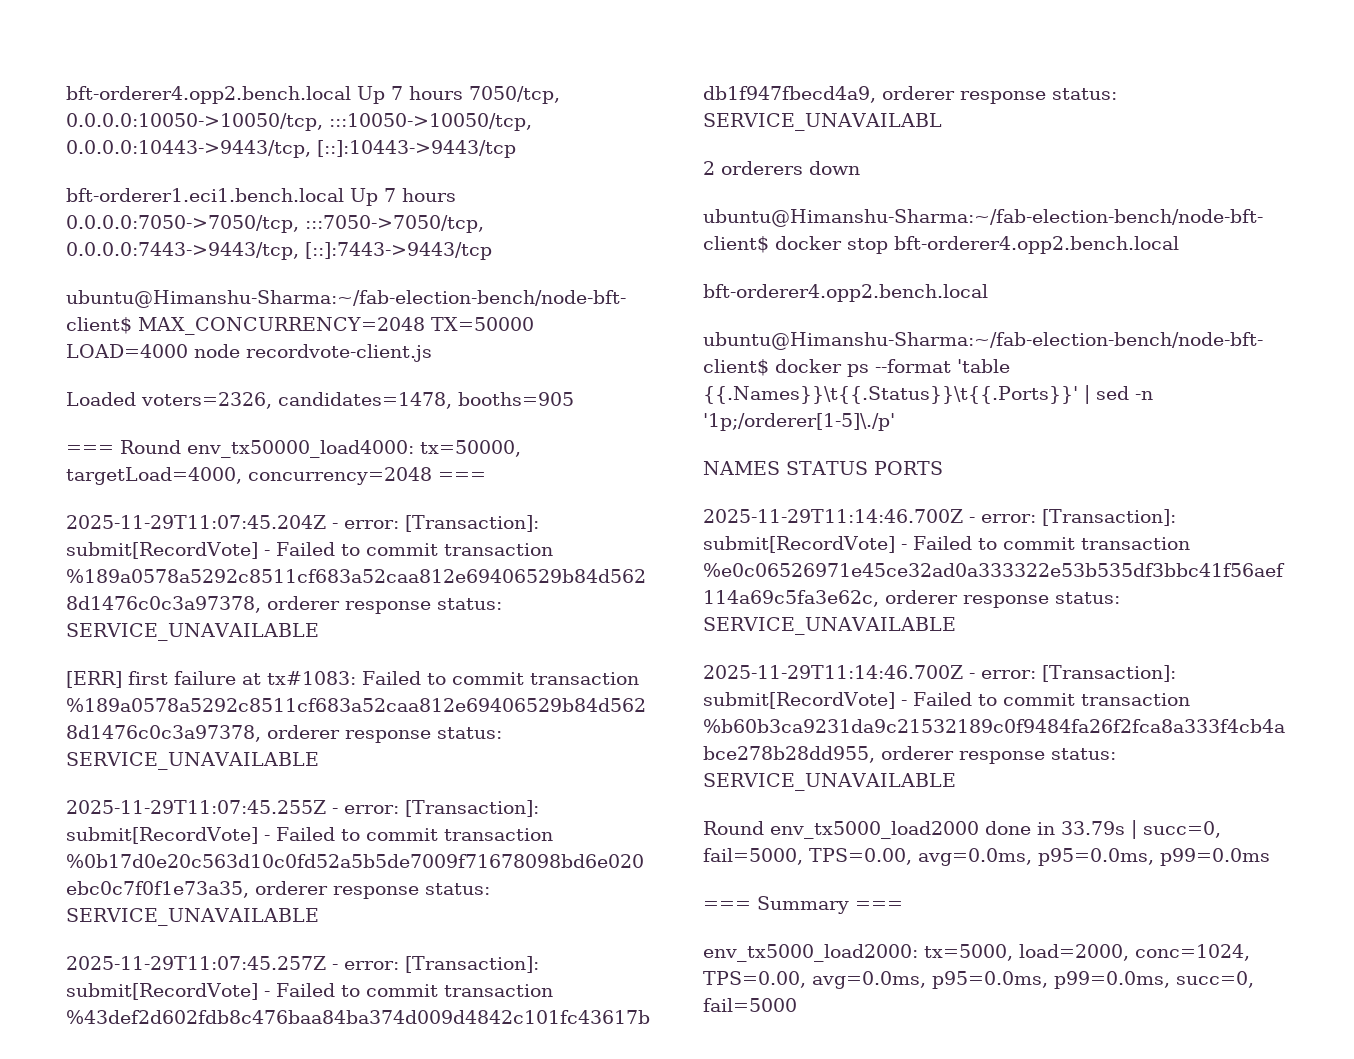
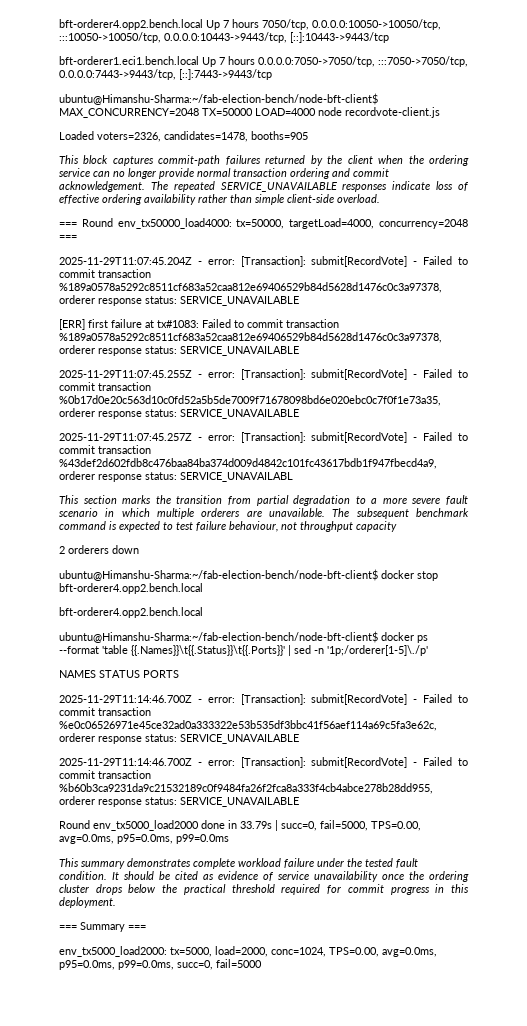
(574, 399) none -> [59,155,469,166] [59,168,389,179] [59,181,469,192] [59,194,380,205] // This block captures commit-path failures returned by the client when the ordering service can no longer provide normal transaction ordering and commit acknowledgement. The repeated SERVICE_UNAVAILABLE responses indicate loss of effective ordering availability rather than simple client-side overload.
(942, 122) none -> [59,495,468,506] [59,508,469,519] [59,521,397,532] // This section marks the transition from partial degradation to a more severe fault scenario in which multiple orderers are unavailable. The subsequent benchmark command is expected to test failure behaviour, not throughput capacity
(1270, 857) none -> [59,858,418,869] [59,871,469,882] [59,884,470,895] [59,897,116,908] // This summary demonstrates complete workload failure under the tested fault condition. It should be cited as evidence of service unavailability once the ordering cluster drops below the practical threshold required for commit progress in this deployment.

